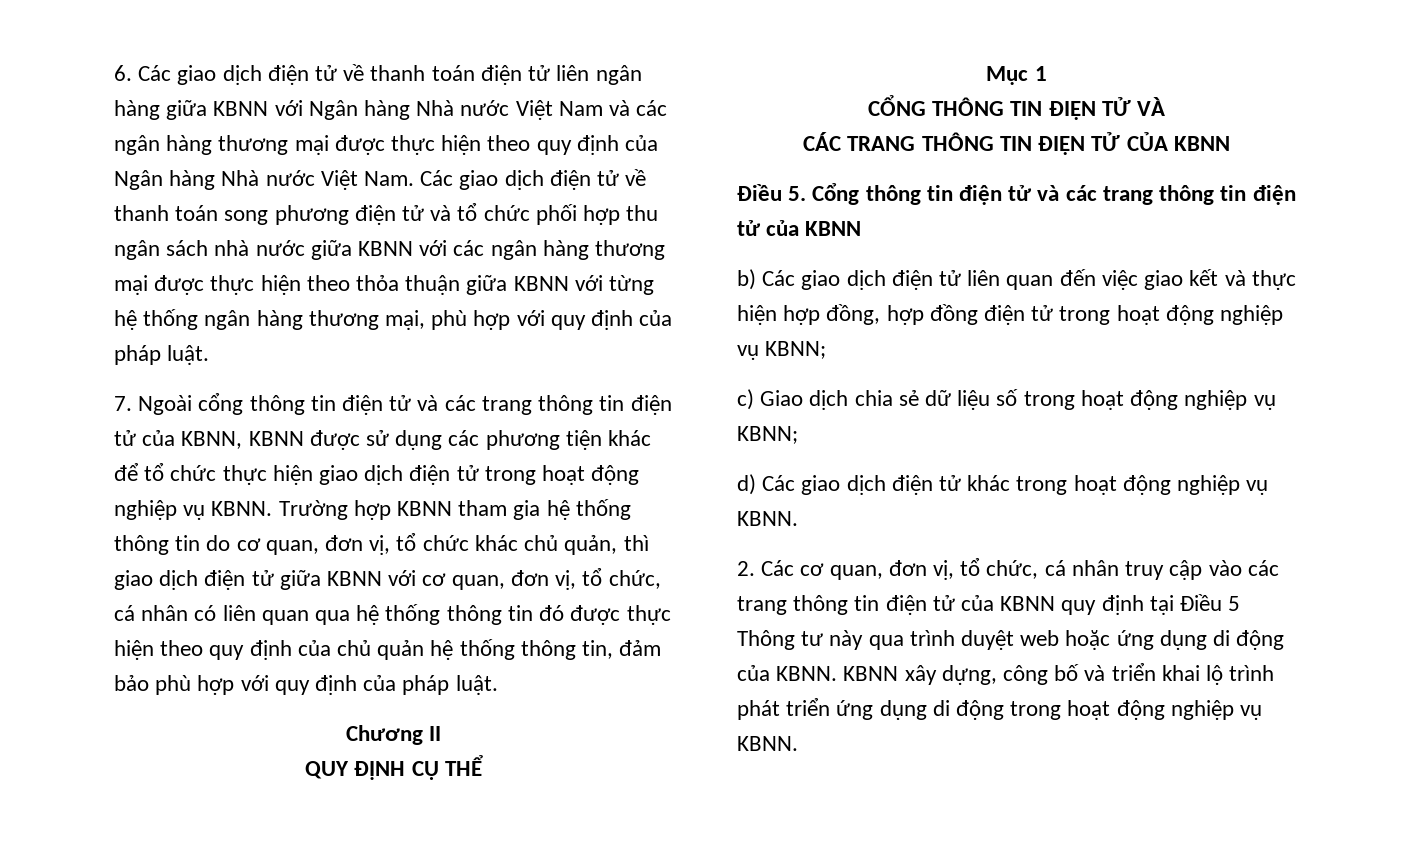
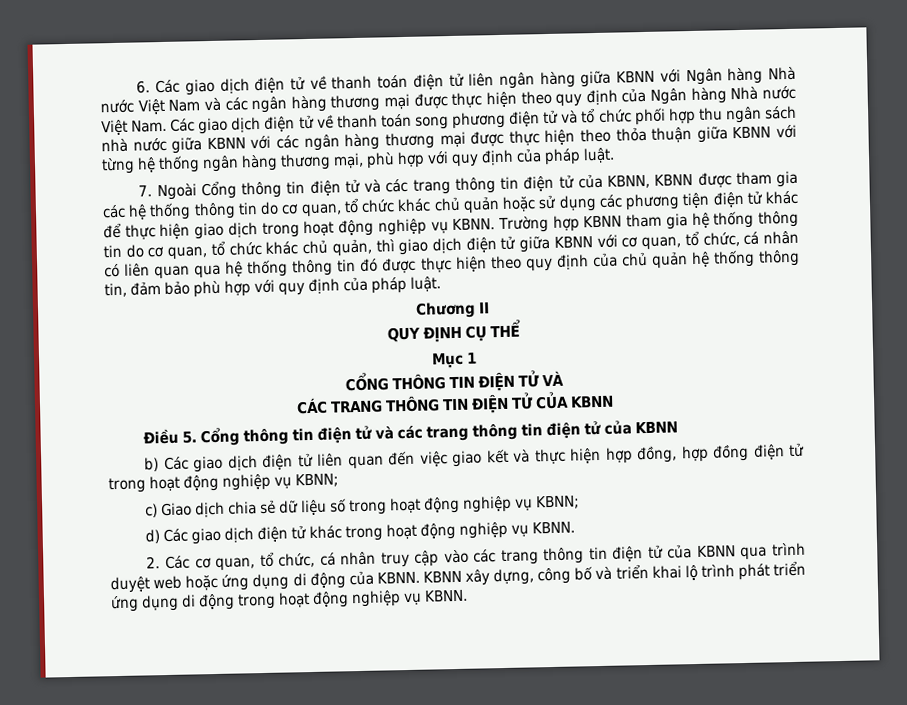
[198,393,244,415] cổng -> [200,180,237,200] Cổng
(360, 440) none -> [735,170,798,188] [102,196,537,221] tham gia các hệ thống thông tin do cơ quan, tổ chức khác chủ quản hoặc
[608,430,652,446] [114,463,217,481] khác để tổ chức -> [712,190,798,208] [103,222,122,239] điện tử khác để
[409,465,479,485] điện tử -> (258, 230) none
[325,535,391,555] đơn vị, -> (209, 253) none
[510,570,577,590] đơn vị, -> (682, 243) none
[888,560,955,580] đơn vị, -> (256, 564) none
[1061,594,1241,615] [737,630,864,650] quy định tại Điều 5 Thông tư này -> (736, 551) none

